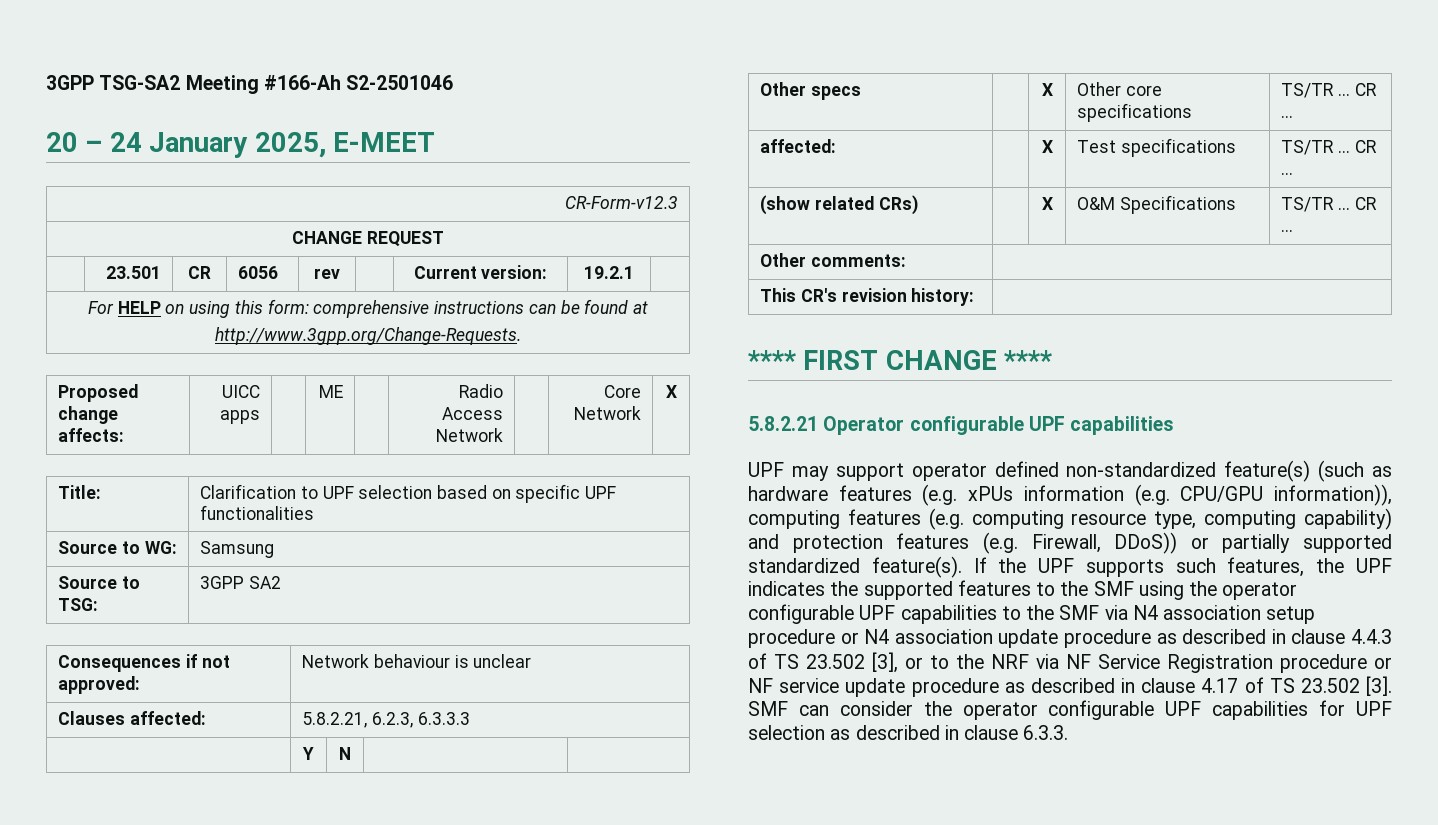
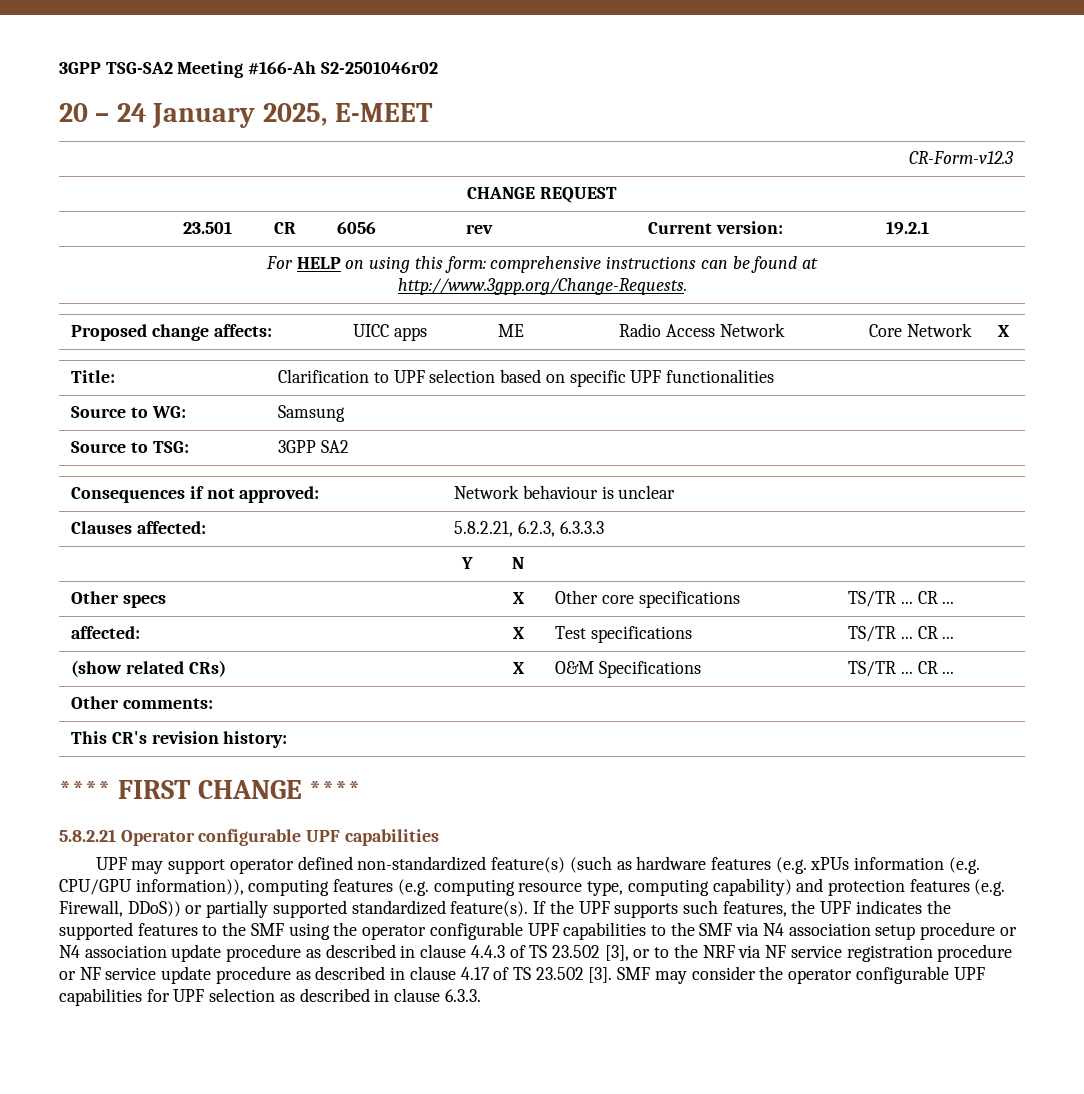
[346,75,454,90] S2-2501046 -> [320,61,438,74] S2-2501046r02
[1098,654,1273,673] Service Registration -> [790,945,933,962] service registration
[798,705,829,716] can -> [654,971,687,984] may

